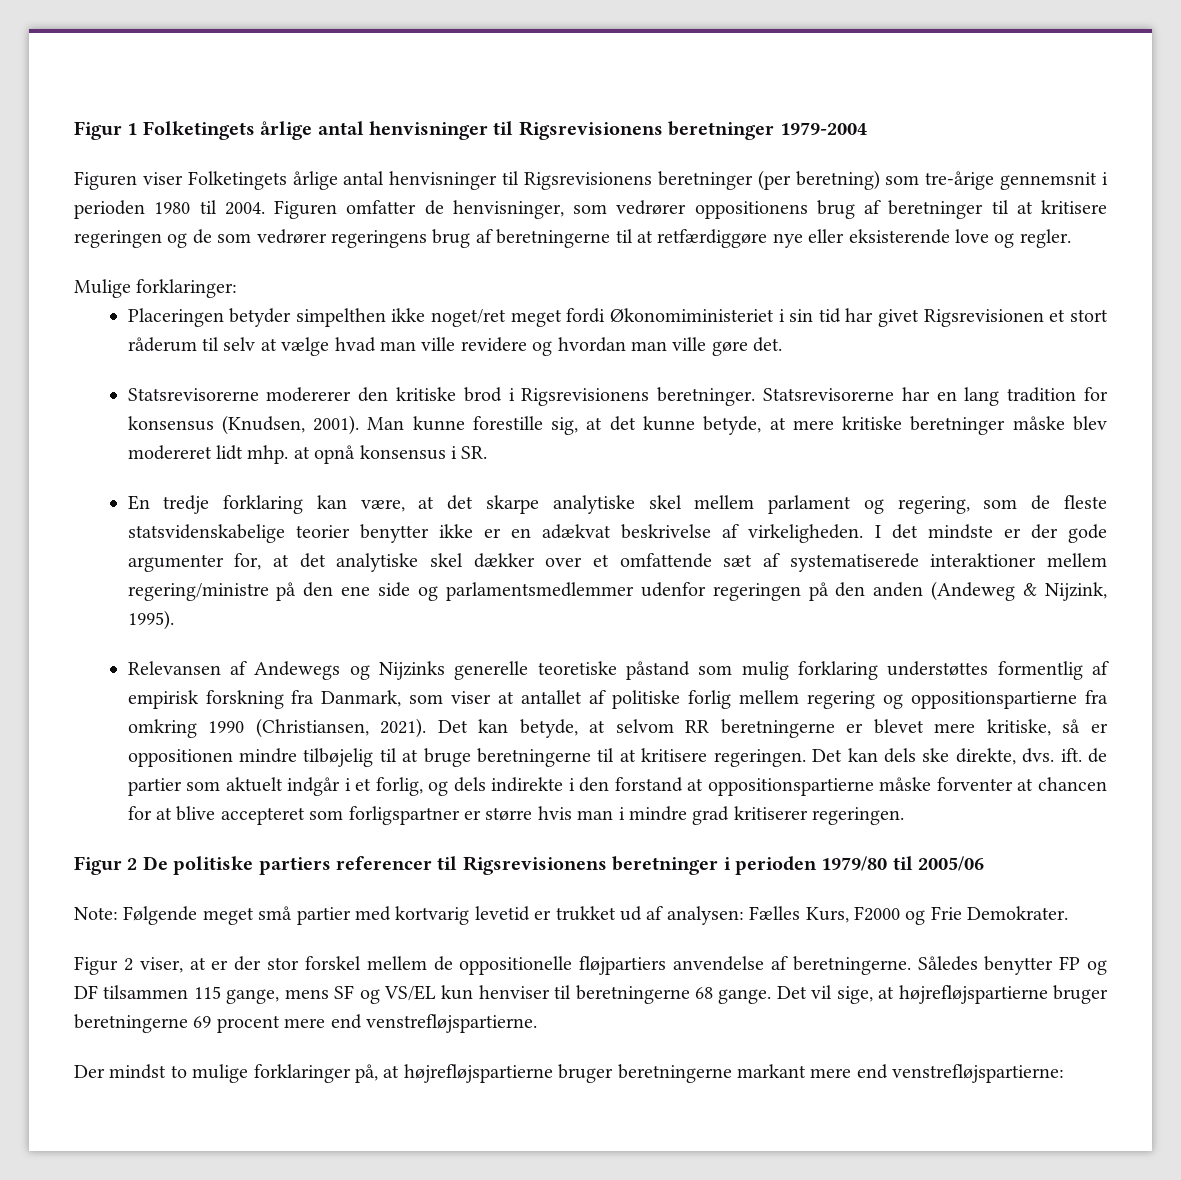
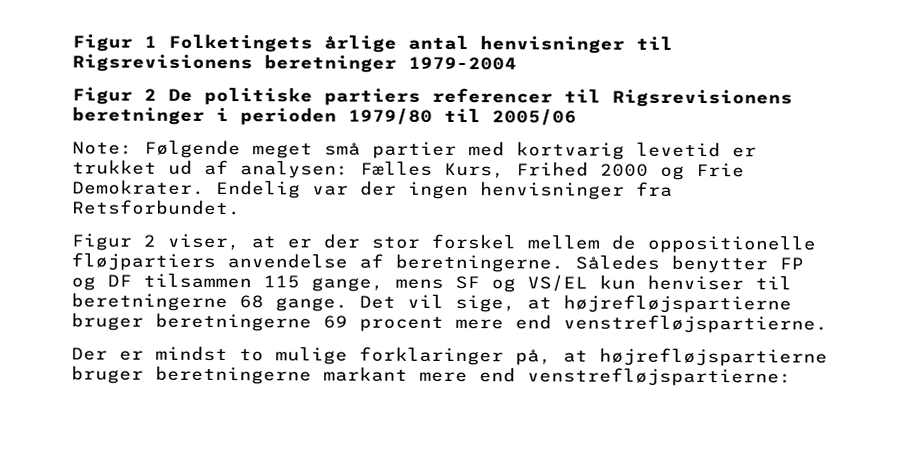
[74,170,1108,190] [74,200,1107,219] [74,229,1071,248] [74,279,238,298] [127,308,1109,327] [127,337,783,356] [127,387,1108,406] [127,415,1107,435] [127,445,488,464] [127,495,1107,514] [127,524,1107,543] [127,553,1107,572] [127,581,1108,601] [127,610,174,630] [127,661,1110,680] [127,690,1108,709] [127,718,1108,738] [127,748,1107,767] [127,777,1107,796] [127,806,905,825] // Figuren viser Folketingets årlige antal henvisninger til Rigsrevisionens beretninger (per beretning) som tre-årige gennemsnit i perioden 1980 til 2004. Figuren omfatter de henvisninger, som vedrører oppositionens brug af beretninger til at kritisere regeringen og de som vedrører regeringens brug af beretningerne til at retfærdiggøre nye eller eksisterende love og regler. // Mulige forklaringer: // Placeringen betyder simpelthen ikke noget/ret meget fordi Økonomiministeriet i sin tid har givet Rigsrevisionen et stort råderum til selv at vælge hvad man ville revidere og hvordan man ville gøre det. // Statsrevisorerne modererer den kritiske brod i Rigsrevisionens beretninger. Statsrevisorerne har en lang tradition for konsensus (Knudsen, 2001). Man kunne forestille sig, at det kunne betyde, at mere kritiske beretninger måske blev modereret lidt mhp. at opnå konsensus i SR. // En tredje forklaring kan være, at det skarpe analytiske skel mellem parlament og regering, som de fleste statsvidenskabelige teorier benytter ikke er en adækvat beskrivelse af virkeligheden. I det mindste er der gode argumenter for, at det analytiske skel dækker over et omfattende sæt af systematiserede interaktioner mellem regering/ministre på den ene side og parlamentsmedlemmer udenfor regeringen på den anden (Andeweg & Nijzink, 1995). // Relevansen af Andewegs og Nijzinks generelle teoretiske påstand som mulig forklaring understøttes formentlig af empirisk forskning fra Danmark, som viser at antallet af politiske forlig mellem regering og oppositionspartierne fra omkring 1990 (Christiansen, 2021). Det kan betyde, at selvom RR beretningerne er blevet mere kritiske, så er oppositionen mindre tilbøjelig til at bruge beretningerne til at kritisere regeringen. Det kan dels ske direkte, dvs. ift. de partier som aktuelt indgår i et forlig, og dels indirekte i den forstand at oppositionspartierne måske forventer at chancen for at blive accepteret som forligspartner er større hvis man i mindre grad kritiserer regeringen. -> (517, 63) none
[853,906,900,921] F2000 -> [516,161,649,177] Frihed 2000
(1069, 913) none -> [216,179,673,200] [72,199,241,216] Endelig var der ingen henvisninger fra Retsforbundet.
(105, 1071) none -> [119,350,144,361] er

